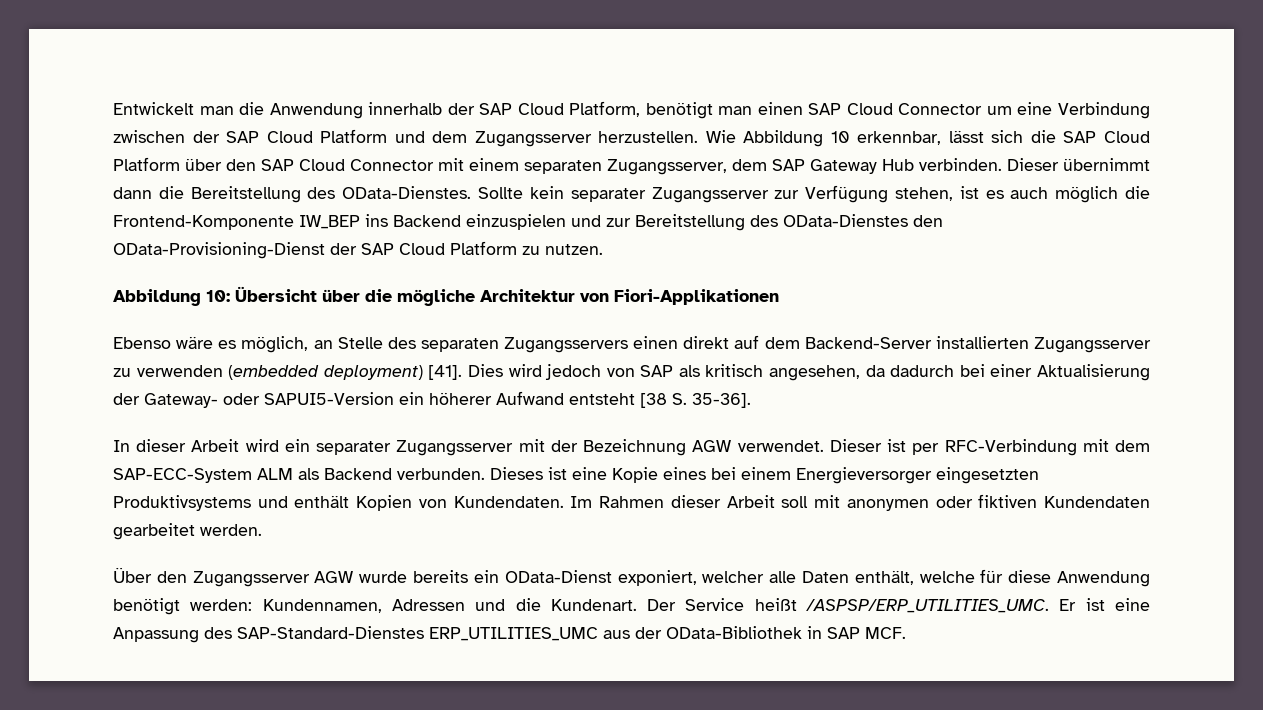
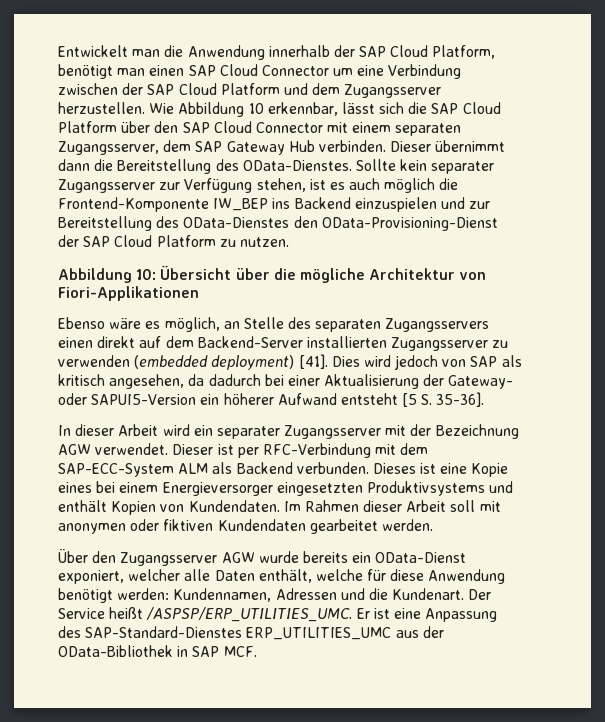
[640,393,667,408] [38 -> [402,393,418,407] [5

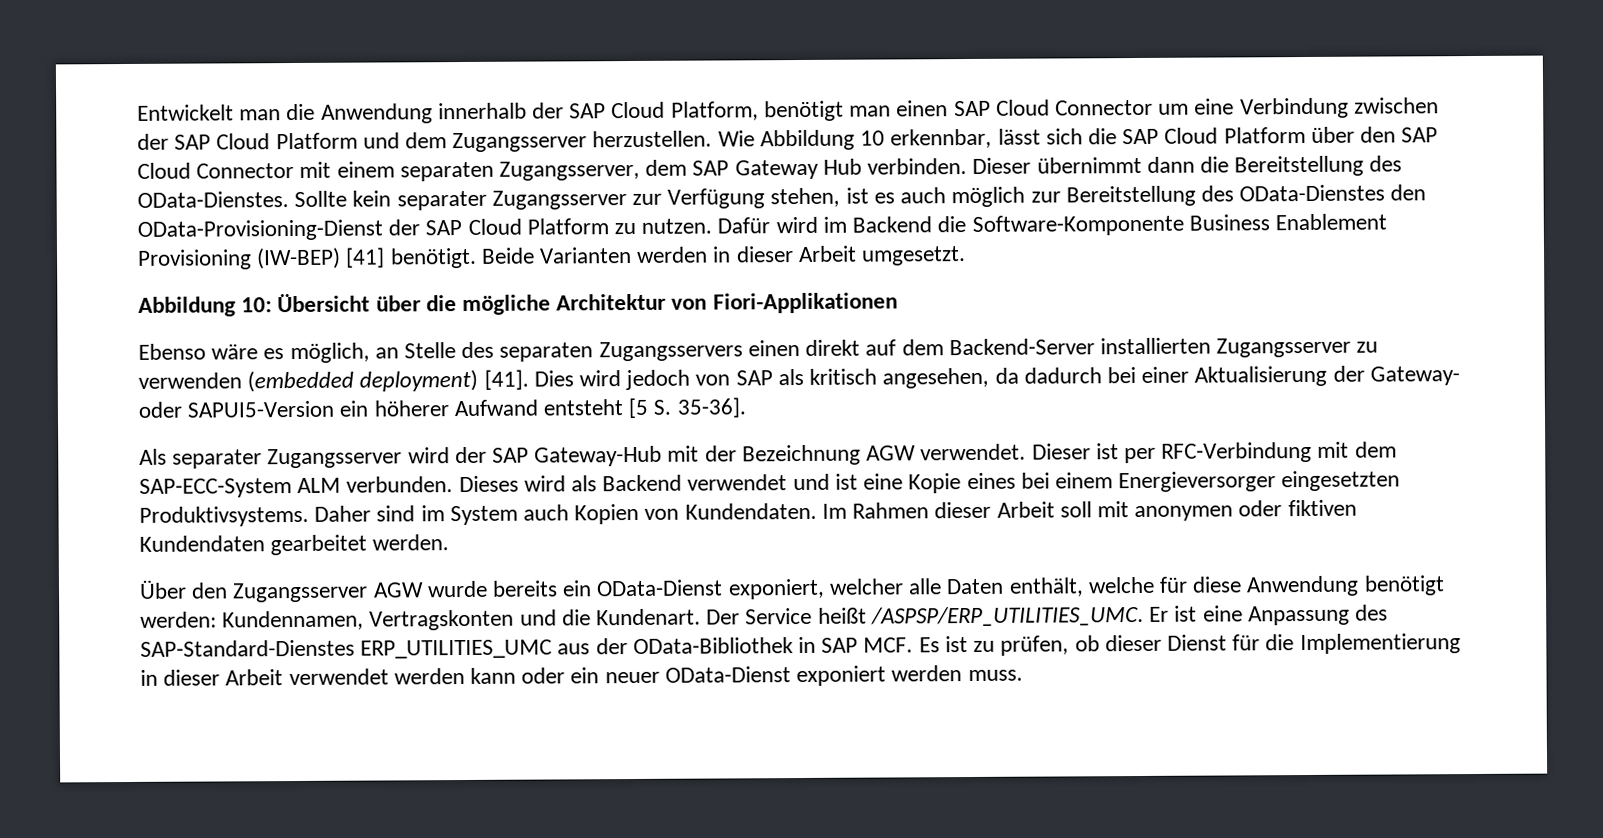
[439,178,459,190] [58,197,465,212] die Frontend-Komponente IW_BEP ins Backend einzuspielen und -> (1026, 197) none
(289, 242) none -> [717,213,1387,236] [137,245,967,270] Dafür wird im Backend die Software-Komponente Business Enablement Provisioning (IW-BEP) [41] benötigt. Beide Varianten werden in dieser Arbeit umgesetzt.
[58,424,382,439] In dieser Arbeit wird ein separater Zugangsserver -> [139,445,663,469] Als separater Zugangsserver wird der SAP Gateway-Hub
[212,462,416,474] als Backend verbunden. Dieses -> [346,473,830,493] verbunden. Dieses wird als Backend verwendet und
[366,481,514,496] [58,500,107,512] Produktivsystems und enthält -> [139,504,570,527] Produktivsystems. Daher sind im System auch
[275,588,337,600] Adressen -> [369,609,515,631] Vertragskonten
(257, 651) none -> [918,633,1461,656] [140,665,1023,687] Es ist zu prüfen, ob dieser Dienst für die Implementierung in dieser Arbeit verwendet werden kann oder ein neuer OData-Dienst exponiert werden muss.

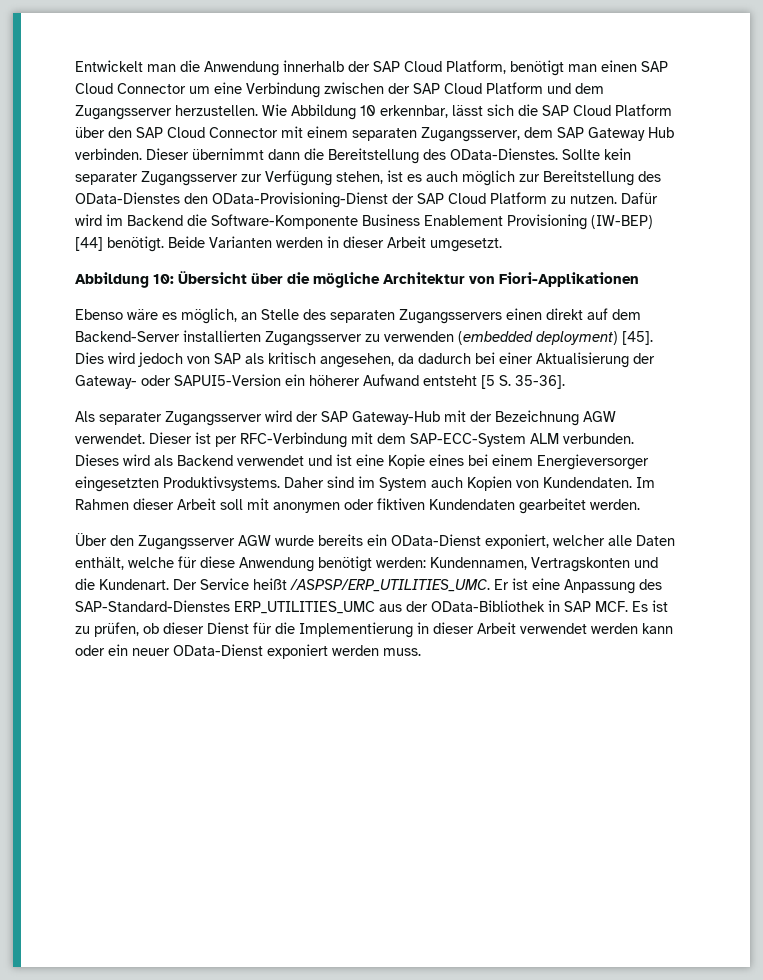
[345,247,386,268] [41] -> [75,237,103,251] [44]
[483,369,529,390] [41]. -> [622,331,653,345] [45].

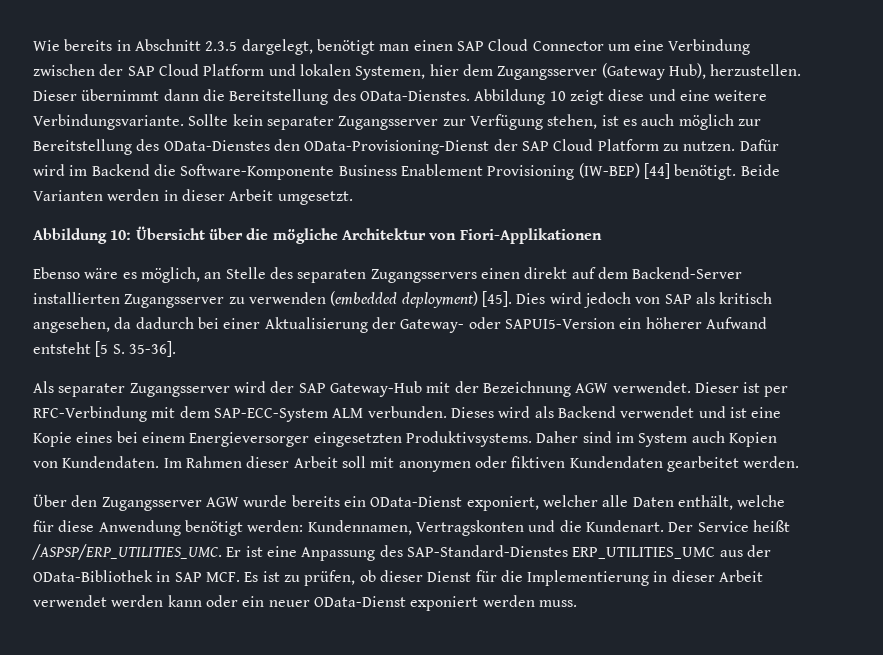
[75,60,506,76] Entwickelt man die Anwendung innerhalb der SAP Cloud Platform, -> [33,39,313,55] Wie bereits in Abschnitt 2.3.5 dargelegt,
[575,83,604,94] [75,104,672,120] [75,126,674,142] [75,148,142,160] dem Zugangsserver herzustellen. Wie Abbildung 10 erkennbar, lässt sich die SAP Cloud Platform über den SAP Cloud Connector mit einem separaten Zugangsserver, dem SAP Gateway Hub verbinden. -> [299,63,802,80] lokalen Systemen, hier dem Zugangsserver (Gateway Hub), herzustellen.
(558, 154) none -> [474,89,768,105] [33,114,184,130] Abbildung 10 zeigt diese und eine weitere Verbindungsvariante.

